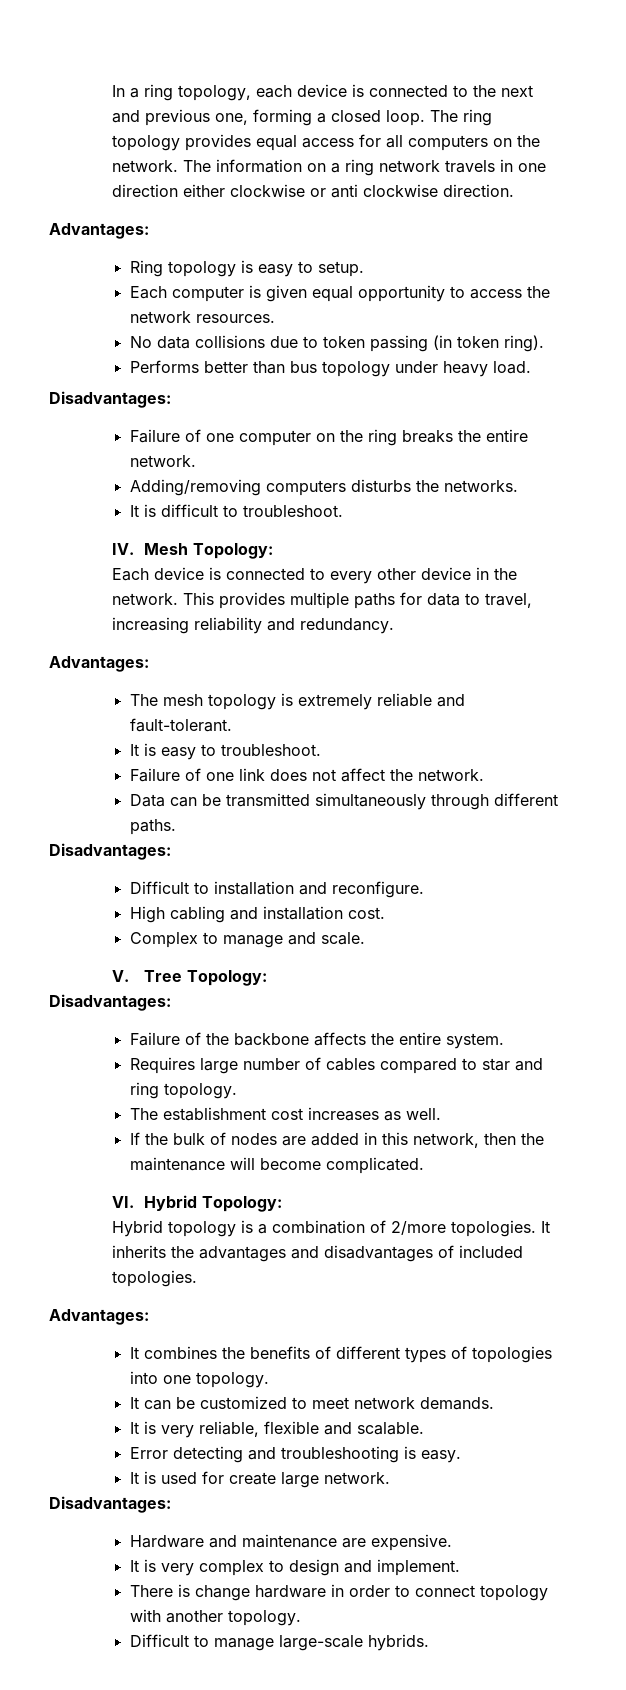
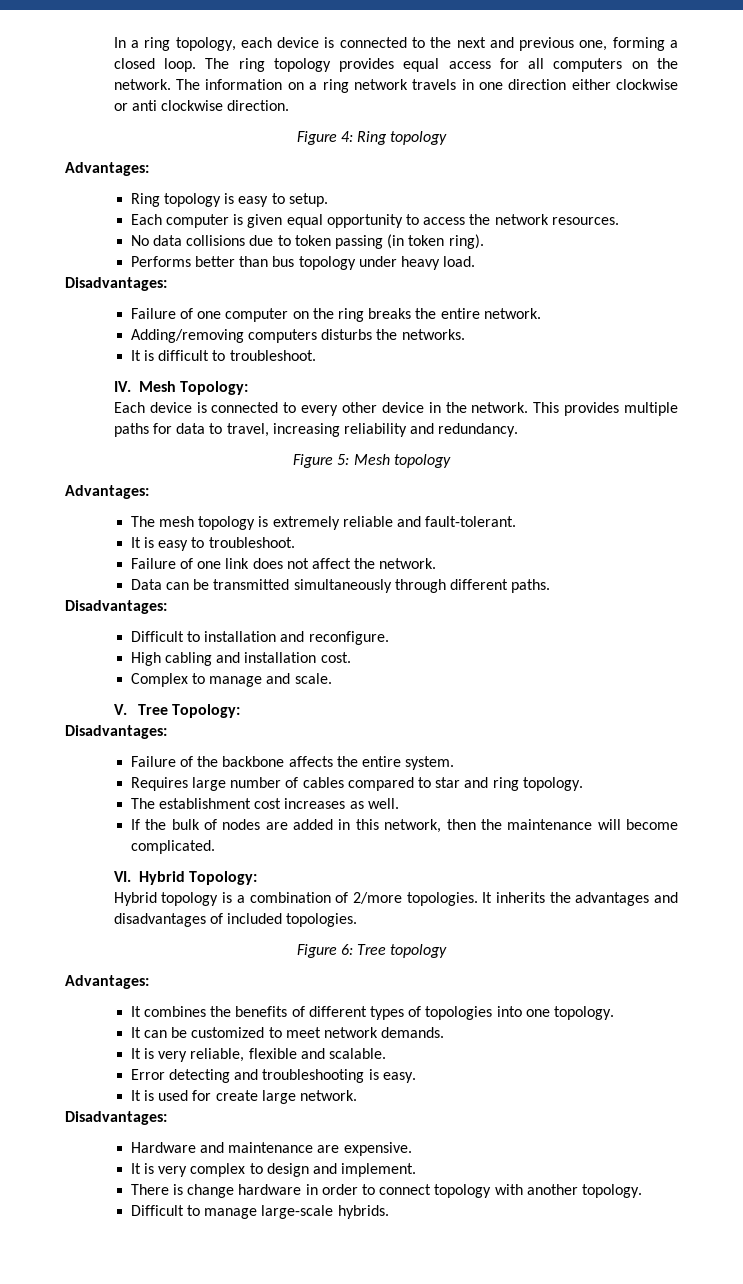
(515, 190) none -> [296,131,448,145] // Figure 4: Ring topology
(395, 626) none -> [293,454,451,468] // Figure 5: Mesh topology
(198, 1278) none -> [296,944,448,958] // Figure 6: Tree topology

